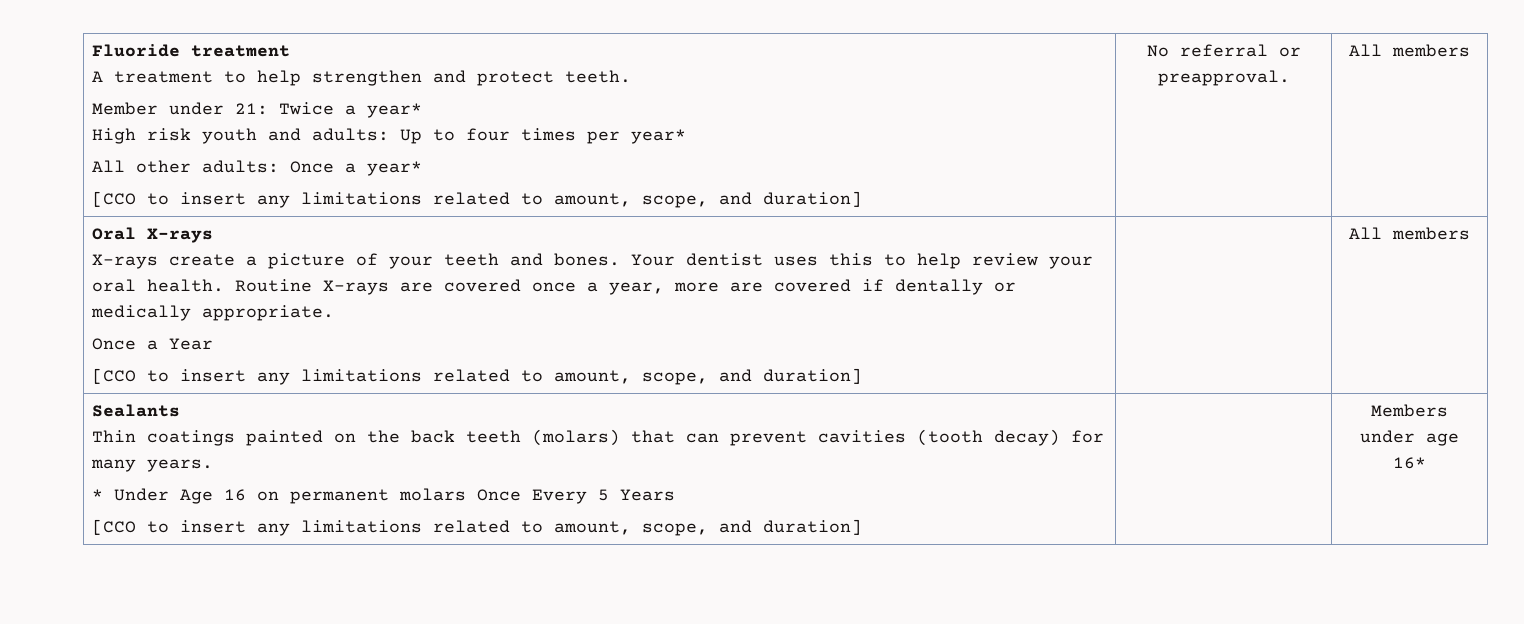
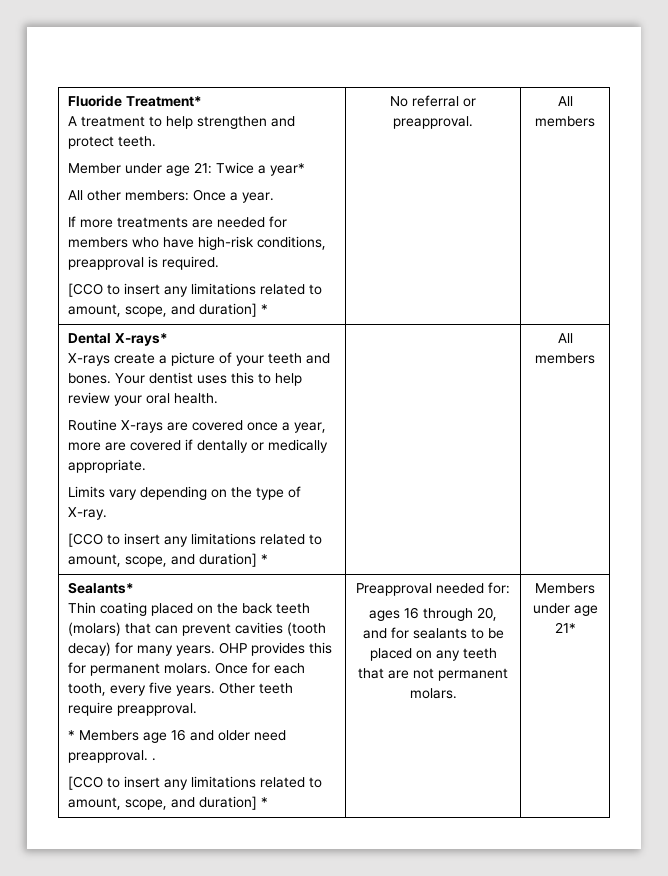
[190,45,290,57] treatment -> [126,96,203,107] Treatment*
(224, 108) none -> [166,165,191,176] age
[91,128,686,144] // High risk youth and adults: Up to four times per year* -> (306, 169) none
[201,160,422,176] adults: Once a year* -> [125,189,275,203] [68,216,288,228] [68,236,327,250] [68,256,220,270] members: Once a year. // If more treatments are needed for members who have high-risk conditions, preapproval is required.
(862, 199) none -> [261,304,269,314] *
[91,227,213,243] Oral X-rays -> [68,333,169,346] Dental X-rays*
(224, 285) none -> (219, 398) //
[91,338,213,350] Once a Year -> [68,486,302,500] [68,507,108,520] Limits vary depending on the type of X-ray.
[1349,227,1470,240] [91,404,180,417] | | All members // Sealants -> [261,554,269,564] [557,333,573,343] [535,353,595,364] [68,582,135,594] * | | All members // Sealants*
[146,430,323,446] coatings painted -> [100,602,194,616] coating placed
[91,488,675,504] // * Under Age 16 on permanent molars Once Every 5 Years -> [219,642,333,656] [68,662,306,676] [68,682,294,696] [68,702,198,716] [68,729,287,743] [68,750,157,763] OHP provides this for permanent molars. Once for each tooth, every five years. Other teeth require preapproval. // * Members age 16 and older need preapproval. .
(862, 527) | -> [261,797,269,807] [356,582,510,596] [369,607,497,621] [362,627,504,639] [369,648,497,661] [358,668,508,681] [409,688,457,699] * | Preapproval needed for: // ages 16 through 20, and for sealants to be placed on any teeth that are not permanent molars.
[1393,457,1426,469] 16* -> [554,622,576,633] 21*

